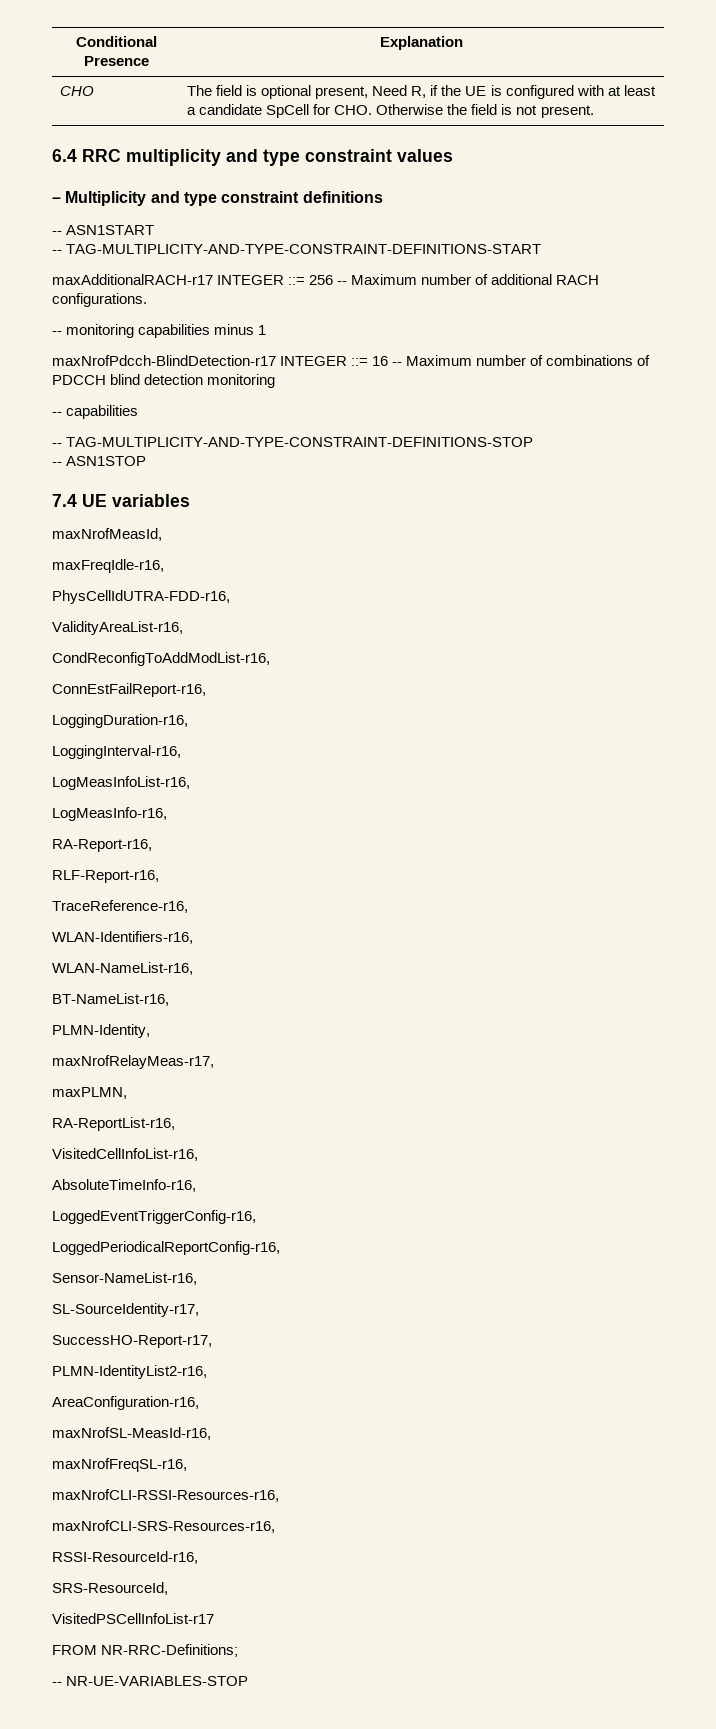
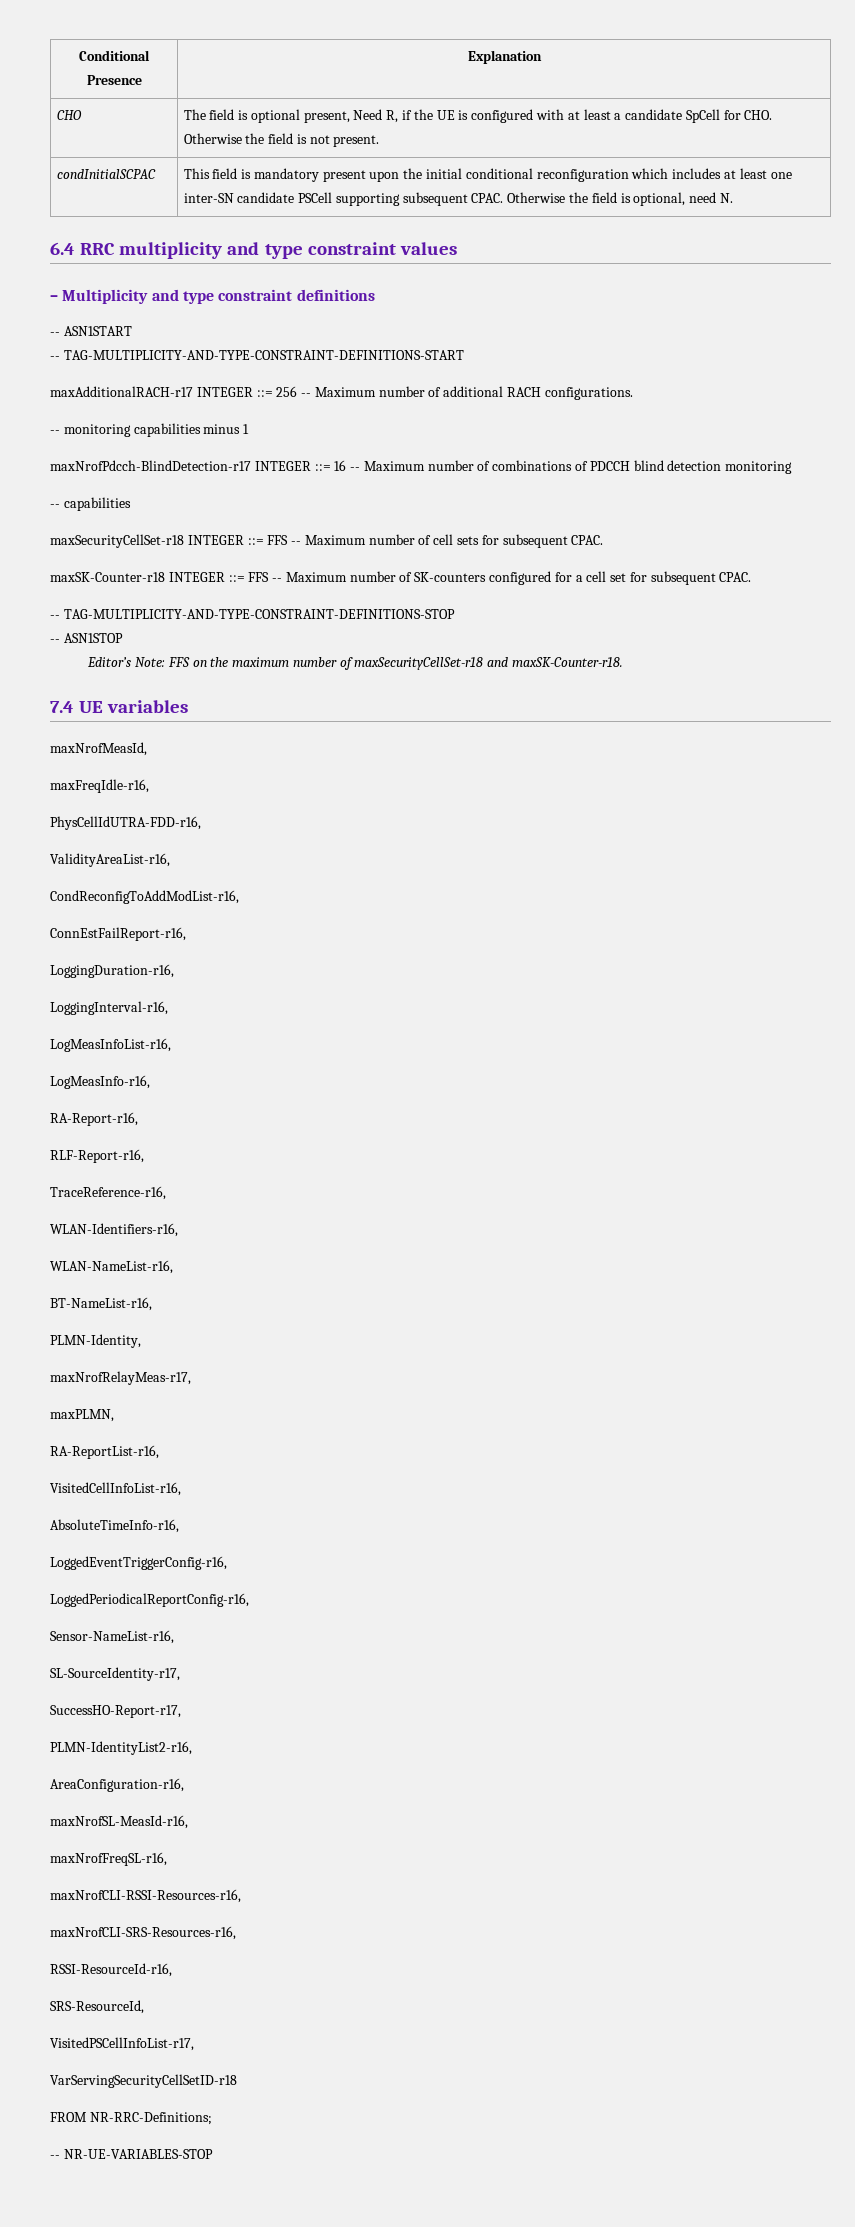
(594, 111) none -> [56,169,156,179] [183,168,792,182] [183,192,733,206] // condInitialSCPAC | This field is mandatory present upon the initial conditional reconfiguration which includes at least one inter-SN candidate PSCell supporting subsequent CPAC. Otherwise the field is optional, need N.
[52,437,534,447] [52,456,147,466] -- TAG-MULTIPLICITY-AND-TYPE-CONSTRAINT-DEFINITIONS-STOP // -- ASN1STOP -> [50,534,604,548] [50,571,752,585] [50,609,455,619] [50,633,123,643] [87,657,624,670] maxSecurityCellSet-r18 INTEGER ::= FFS -- Maximum number of cell sets for subsequent CPAC. // maxSK-Counter-r18 INTEGER ::= FFS -- Maximum number of SK-counters configured for a cell set for subsequent CPAC. // -- TAG-MULTIPLICITY-AND-TYPE-CONSTRAINT-DEFINITIONS-STOP // -- ASN1STOP // Editor’s Note: FFS on the maximum number of maxSecurityCellSet-r18 and maxSK-Counter-r18.
[52,1613,214,1624] VisitedPSCellInfoList-r17 -> [50,2037,194,2051] [50,2074,237,2088] VisitedPSCellInfoList-r17, // VarServingSecurityCellSetID-r18

